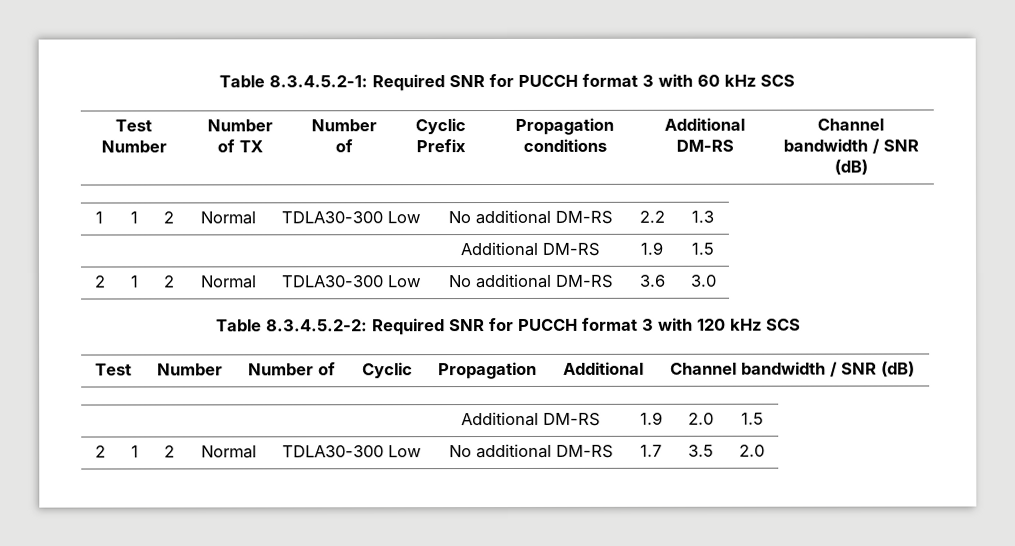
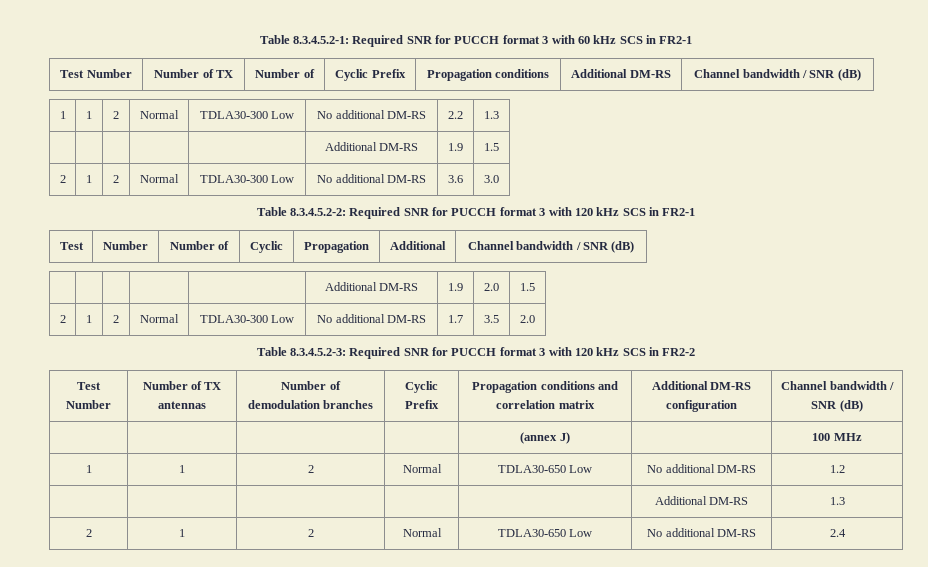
(795, 80) none -> [646,35,693,44] in FR2-1
(801, 324) none -> [649,207,696,216] in FR2-1
(765, 450) none -> [256,347,696,359] [77,382,101,390] [66,400,111,409] [142,381,222,390] [158,401,206,409] [281,381,341,390] [247,400,374,409] [405,381,438,393] [405,400,439,409] [472,381,618,393] [496,400,595,409] [651,381,752,390] [666,400,737,412] [781,381,894,390] [811,400,863,412] [520,432,570,444] [812,433,862,441] [85,465,92,473] [179,465,185,473] [307,465,314,473] [402,464,442,473] [497,465,593,473] [647,464,756,473] [829,465,845,473] [654,496,749,505] [829,497,845,505] [85,529,92,537] [179,529,185,537] [307,529,314,537] [402,528,442,537] [497,529,593,537] [647,528,756,537] [829,529,846,537] // Table 8.3.4.5.2-3: Required SNR for PUCCH format 3 with 120 kHz SCS in FR2-2 // Test Number | Number of TX antennas | Number of demodulation branches | Cyclic Prefix | Propagation conditions and correlation matrix | Additional DM-RS configuration | Channel bandwidth / SNR (dB) // | | | | (annex J) | | 100 MHz // 1 | 1 | 2 | Normal | TDLA30-650 Low | No additional DM-RS | 1.2 // | | | | | Additional DM-RS | 1.3 // 2 | 1 | 2 | Normal | TDLA30-650 Low | No additional DM-RS | 2.4

